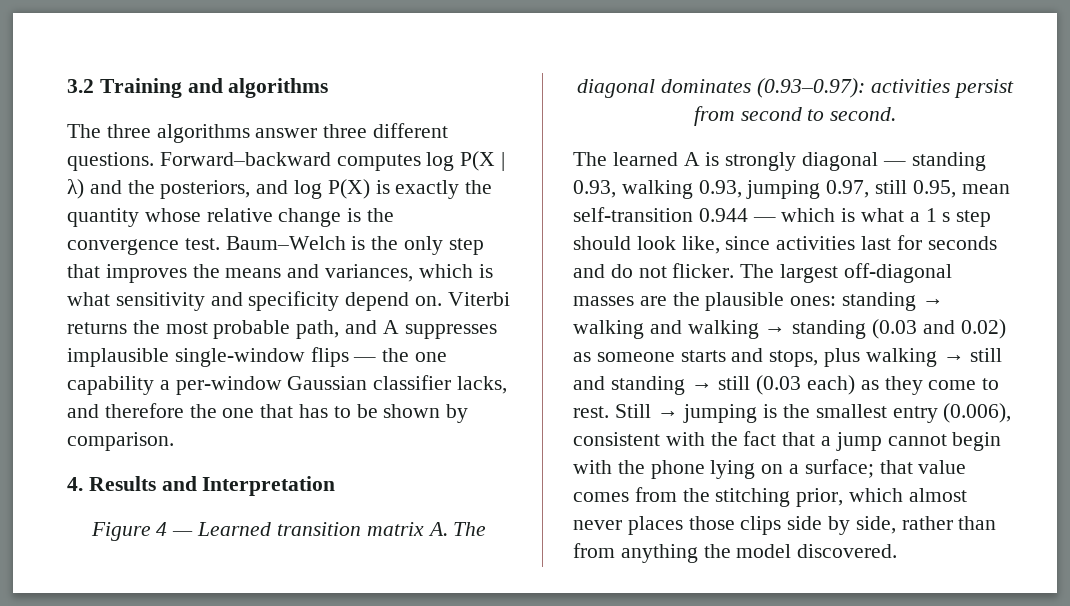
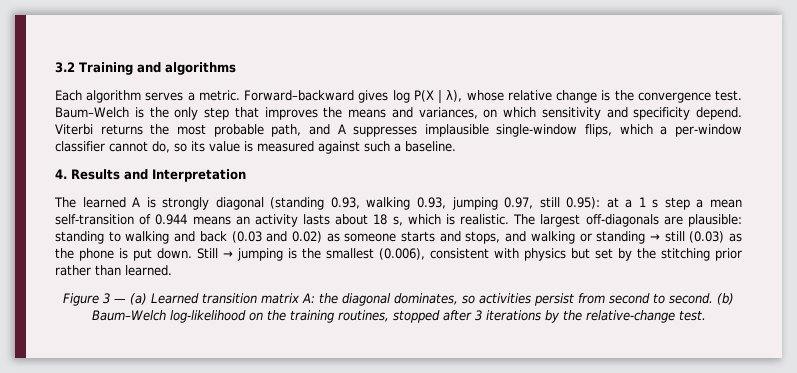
[67,123,449,143] [67,151,506,171] [67,179,493,199] [67,208,139,227] The three algorithms answer three different questions. Forward–backward computes log P(X | λ) and the posteriors, and log P(X) is exactly the quantity -> [55,90,463,104] Each algorithm serves a metric. Forward–backward gives log P(X | λ),
[418,264,493,278] [67,292,110,306] which is what -> [483,107,536,118] on which
[345,292,443,311] depend on. -> [696,107,742,120] depend.
[310,347,448,367] [67,375,508,395] [67,403,469,423] [67,432,174,451] [67,476,336,496] [90,522,487,541] [577,78,1014,98] [693,106,897,126] flips — the one capability a per-window Gaussian classifier lacks, and therefore the one that has to be shown by comparison. // 4. Results and Interpretation // Figure 4 — Learned transition matrix A. The diagonal dominates (0.93–0.97): activities persist from second to second. -> [585,124,742,137] [55,141,456,154] [55,169,246,182] flips, which a per-window classifier cannot do, so its value is measured against such a baseline. // 4. Results and Interpretation
[882,152,986,171] — standing -> [270,197,325,210] (standing
[912,180,1010,198] [573,207,992,227] [573,235,997,254] [573,263,952,283] [573,292,944,311] [573,320,867,339] 0.95, mean self-transition 0.944 — which is what a 1 s step should look like, since activities last for seconds and do not flicker. The largest off-diagonal masses are the plausible ones: standing → walking and walking → standing -> [566,197,742,210] [55,214,742,227] [55,231,227,244] 0.95): at a 1 s step a mean self-transition of 0.944 means an activity lasts about 18 s, which is realistic. The largest off-diagonals are plausible: standing to walking and back
[824,348,1003,367] [573,375,1000,395] [573,406,609,418] plus walking → still and standing → still (0.03 each) as they come to rest. -> [505,231,743,244] [55,248,192,261] and walking or standing → still (0.03) as the phone is put down.
[892,406,938,423] entry -> (374, 253) none
[710,431,1002,451] [573,459,967,479] [573,487,967,507] [573,516,997,535] [573,543,898,563] the fact that a jump cannot begin with the phone lying on a surface; that value comes from the stitching prior, which almost never places those clips side by side, rather than from anything the model discovered. -> [524,248,742,261] [55,265,172,276] [63,293,734,306] [91,310,706,323] physics but set by the stitching prior rather than learned. // Figure 3 — (a) Learned transition matrix A: the diagonal dominates, so activities persist from second to second. (b) Baum–Welch log-likelihood on the training routines, stopped after 3 iterations by the relative-change test.

